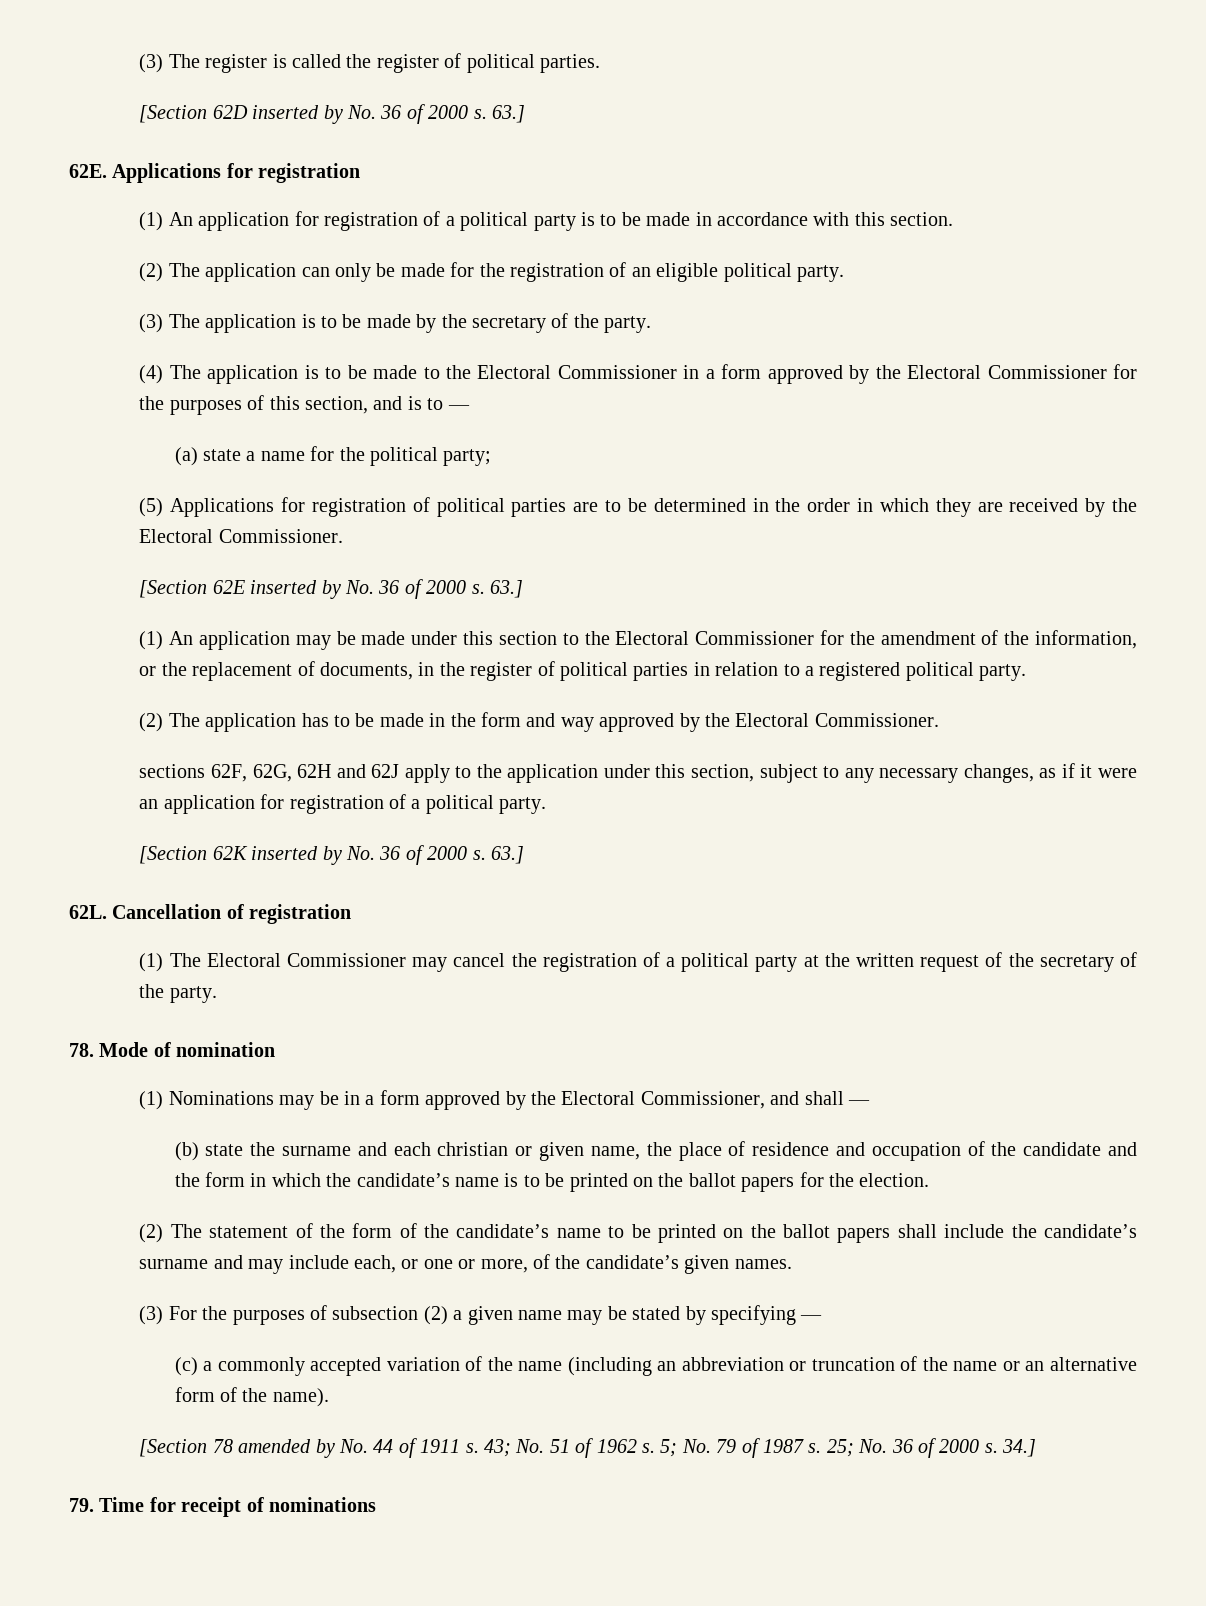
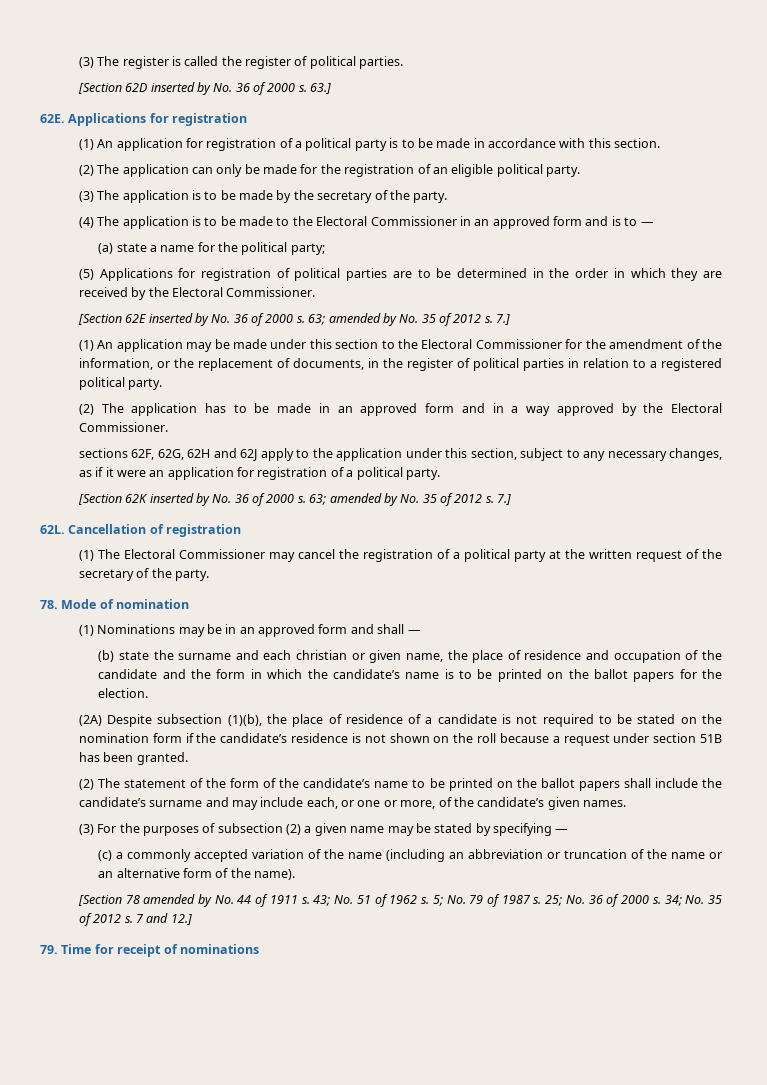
[705,364,1137,384] [139,395,368,415] a form approved by the Electoral Commissioner for the purposes of this section, -> [474,216,583,229] an approved form
[489,580,523,598] 63.] -> [308,313,511,326] 63; amended by No. 35 of 2012 s. 7.]
[450,712,556,727] the form and -> [337,403,519,416] an approved form and in a
[490,846,524,864] 63.] -> [309,493,512,506] 63; amended by No. 35 of 2012 s. 7.]
[365,1090,765,1110] a form approved by the Electoral Commissioner, -> [239,624,348,637] an approved form
(930, 1180) none -> [78,714,722,727] [78,733,723,746] [78,752,188,765] // (2A) Despite subsection (1)(b), the place of residence of a candidate is not required to be stated on the nomination form if the candidate’s residence is not shown on the roll because a request under section 51B has been granted.
[1002,1439,1037,1457] 34.] -> [664,895,722,906] [78,913,192,926] 34; No. 35 of 2012 s. 7 and 12.]

